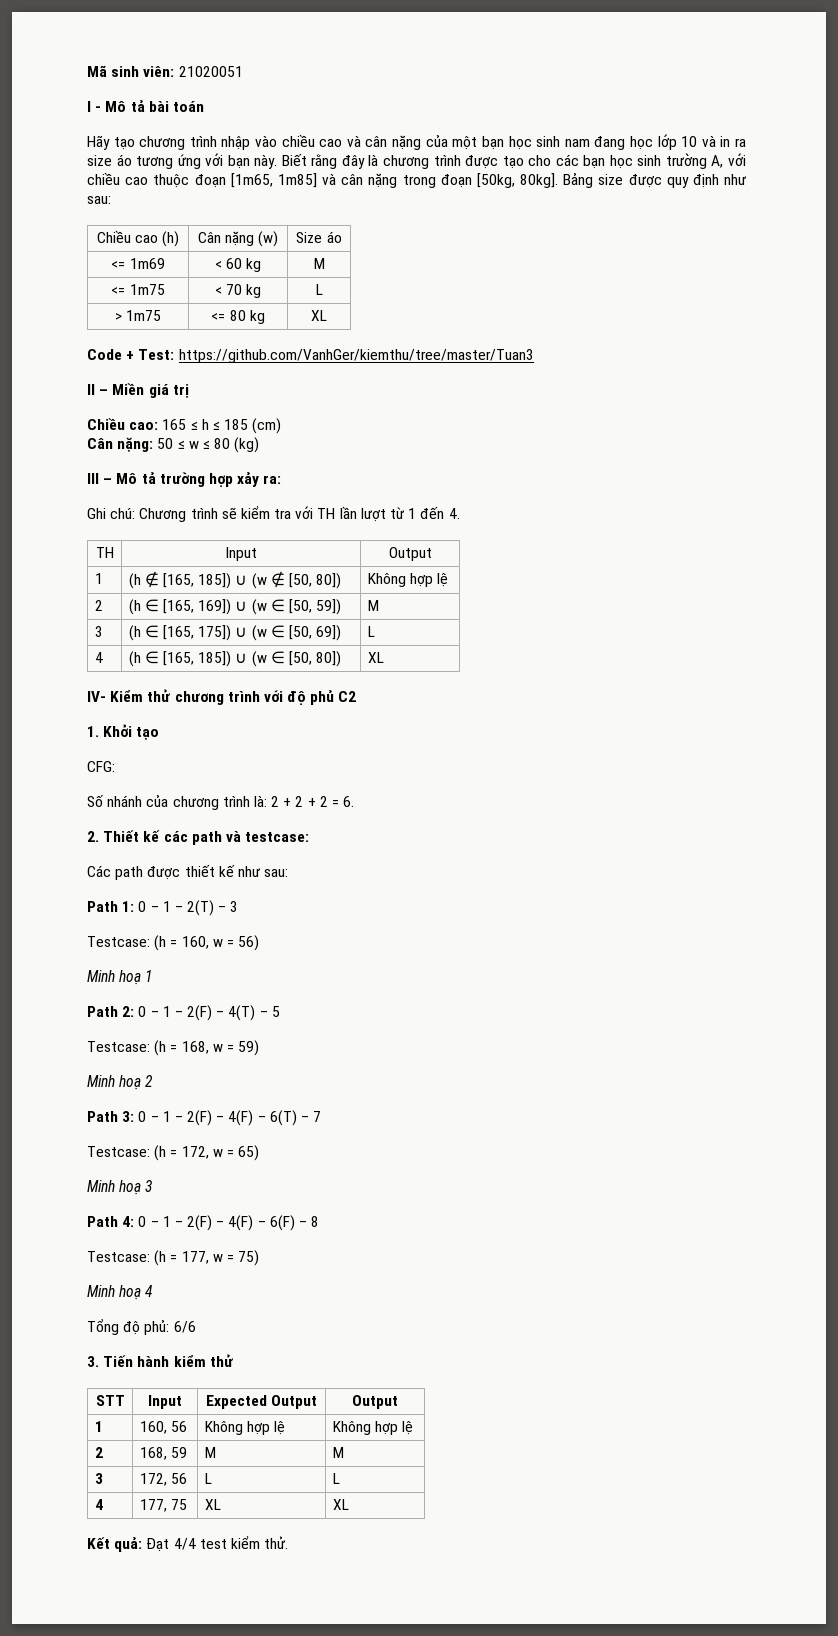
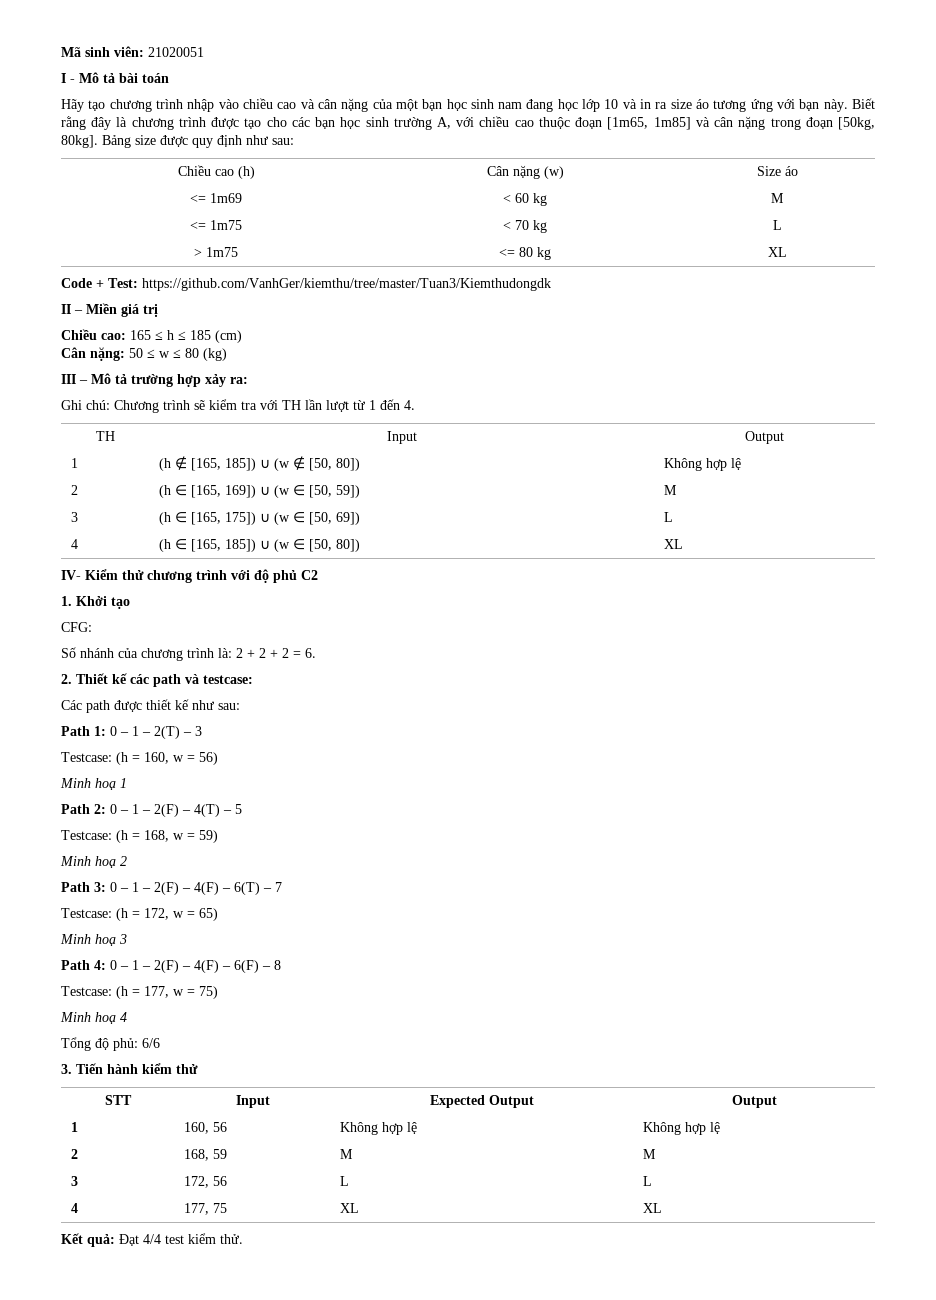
[178,349,534,363] https://github.com/VanhGer/kiemthu/tree/master/Tuan3 -> [142,278,551,291] https://github.com/VanhGer/kiemthu/tree/master/Tuan3/Kiemthudongdk

